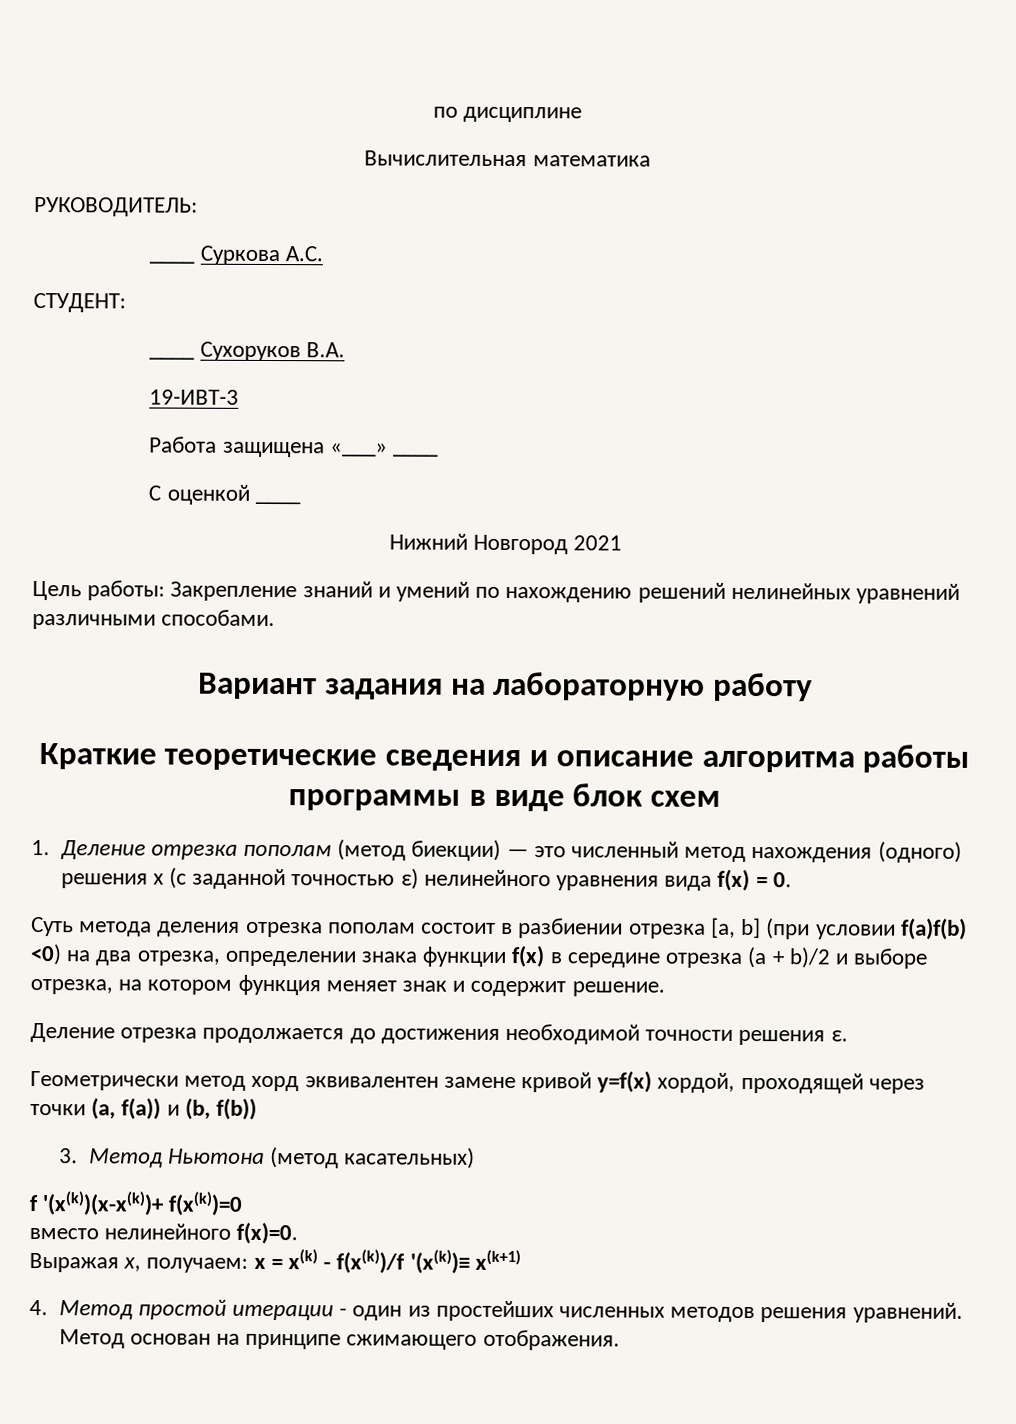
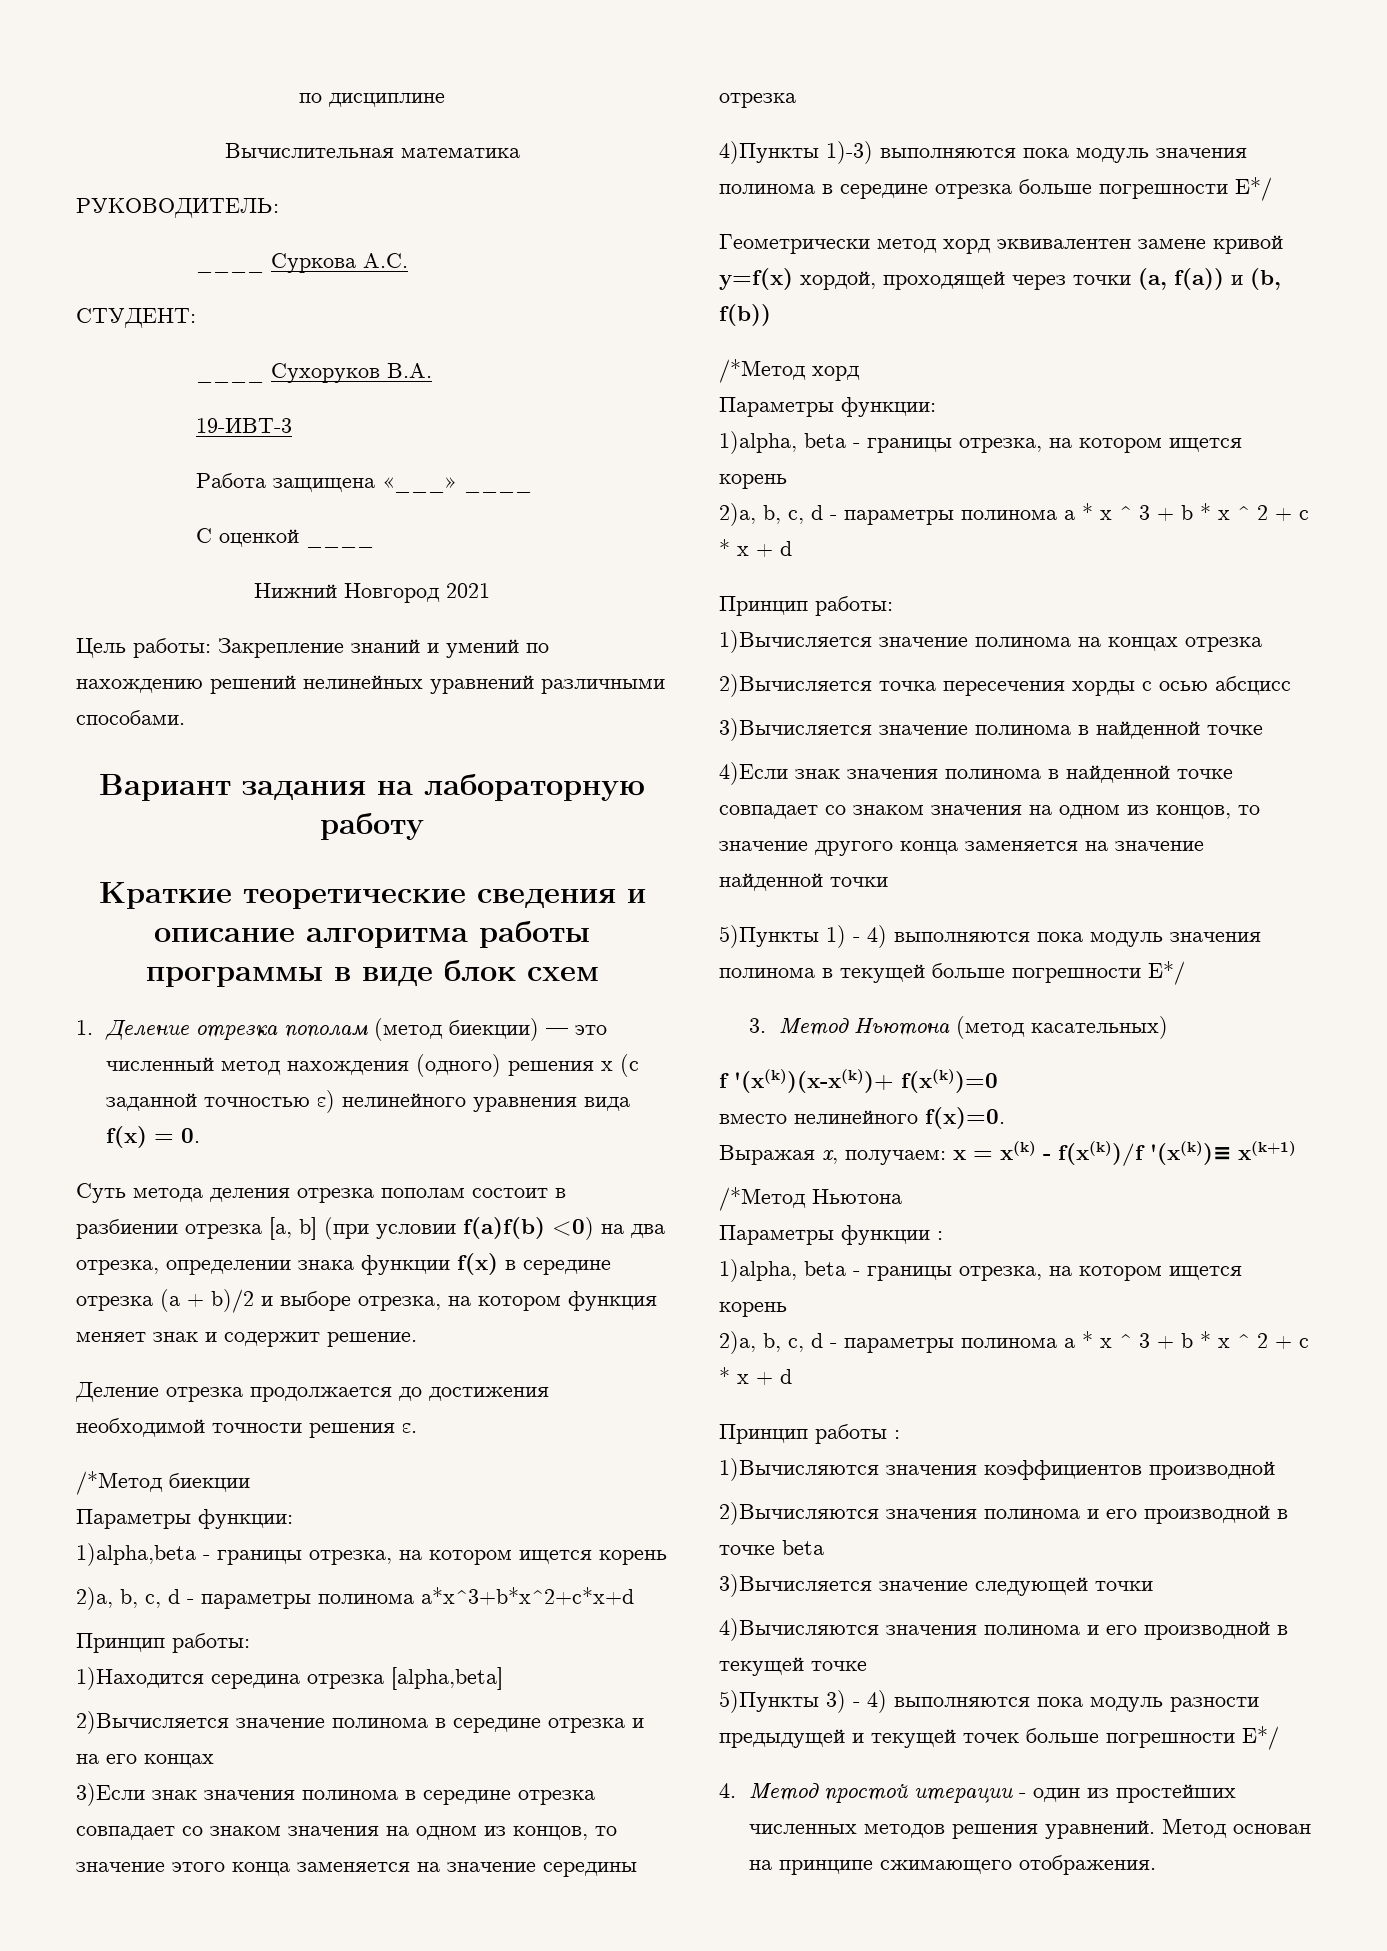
(848, 1036) none -> [76,1471,250,1495] [76,1509,293,1529] [76,1543,667,1566] [76,1587,634,1610] [76,1633,250,1653] [76,1667,503,1690] [76,1711,644,1734] [76,1754,214,1768] [76,1783,595,1806] [76,1826,617,1840] [76,1862,637,1877] [719,93,796,108] [719,141,1247,164] [719,177,1272,201] // /*Метод биекции // Параметры функции: // 1)alpha,beta - границы отрезка, на котором ищется корень // 2)a, b, c, d - параметры полинома a*x^3+b*x^2+c*x+d // Принцип работы: // 1)Находится середина отрезка [alpha,beta] // 2)Вычисляется значение полинома в середине отрезка и на его концах // 3)Если знак значения полинома в середине отрезка совпадает со знаком значения на одном из концов, то значение этого конца заменяется на значение середины отрезка // 4)Пункты 1)-3) выполняются пока модуль значения полинома в середине отрезка больше погрешности E*/
(258, 1108) none -> [719,359,860,383] [719,397,936,417] [719,431,1242,454] [719,474,787,489] [719,503,1309,526] [719,539,792,557] [719,596,893,616] [719,630,1262,653] [719,674,1291,697] [719,718,1263,741] [719,762,1233,785] [719,805,1260,819] [719,841,1204,856] [719,873,888,891] [719,925,1261,948] [719,961,1185,985] // /*Метод хорд // Параметры функции: // 1)alpha, beta - границы отрезка, на котором ищется корень // 2)a, b, c, d - параметры полинома a * x ^ 3 + b * x ^ 2 + c * x + d // Принцип работы: // 1)Вычисляется значение полинома на концах отрезка // 2)Вычисляется точка пересечения хорды с осью абсцисс // 3)Вычисляется значение полинома в найденной точке // 4)Если знак значения полинома в найденной точке совпадает со знаком значения на одном из концов, то значение другого конца заменяется на значение найденной точки // 5)Пункты 1) - 4) выполняются пока модуль значения полинома в текущей больше погрешности E*/
(521, 1260) none -> [719,1187,902,1211] [719,1225,943,1245] [719,1259,1242,1282] [719,1302,787,1317] [719,1331,1309,1354] [719,1367,792,1385] [719,1424,900,1444] [719,1458,1275,1481] [719,1502,1288,1525] [719,1540,824,1555] [719,1574,1153,1597] [719,1618,1288,1641] [719,1657,867,1676] [719,1690,1259,1713] [719,1726,1279,1750] // /*Метод Ньютона // Параметры функции : // 1)alpha, beta - границы отрезка, на котором ищется корень // 2)a, b, c, d - параметры полинома a * x ^ 3 + b * x ^ 2 + c * x + d // Принцип работы : // 1)Вычисляются значения коэффициентов производной // 2)Вычисляются значения полинома и его производной в точке beta // 3)Вычисляется значение следующей точки // 4)Вычисляются значения полинома и его производной в текущей точке // 5)Пункты 3) - 4) выполняются пока модуль разности предыдущей и текущей точек больше погрешности E*/

